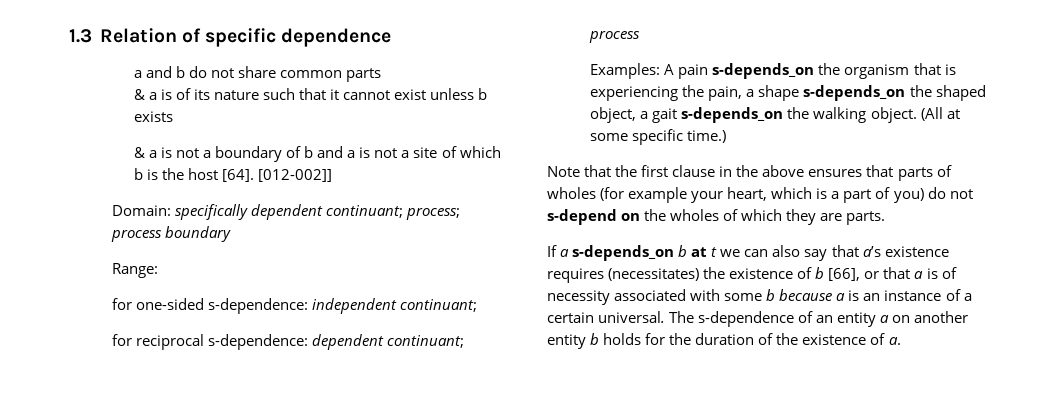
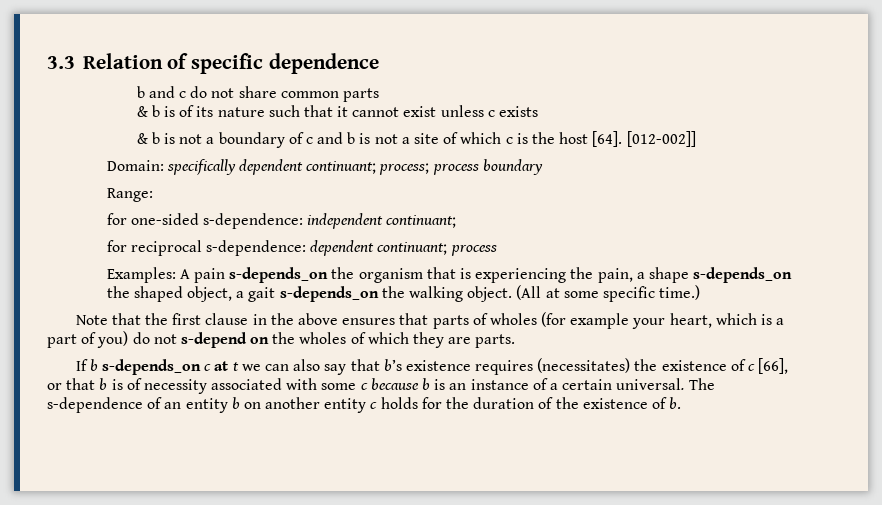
[69,29,92,43] 1.3 -> [47,56,75,69] 3.3
[133,66,185,78] a and b -> [136,86,186,98] b and c
[148,92,157,100] a -> [151,105,160,117] b
[478,88,488,100] b -> [487,110,495,117] c
[148,150,157,158] a -> [151,132,160,144] b
[304,146,356,158] b and a -> [305,132,356,144] c and b
[133,168,143,180] b -> [505,137,513,144] c
[560,245,688,261] a s-depends_on b -> [89,359,212,375] b s-depends_on c
[862,246,881,257] a’s -> [383,359,402,371] b’s
[815,267,825,279] b -> [747,364,755,371] c
[914,271,924,279] a -> [99,378,108,390] b
[766,289,846,301] b because a -> [360,378,431,390] c because b
[880,315,890,323] a -> [231,397,240,409] b
[590,333,600,345] b -> [370,402,378,409] c
[888,337,901,345] a. -> [669,397,682,409] b.

